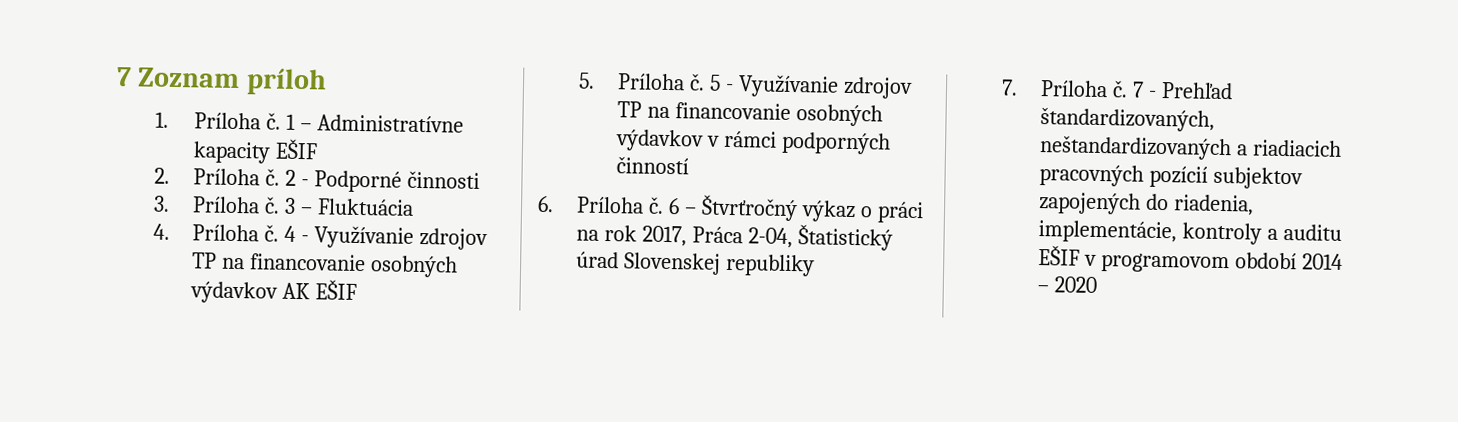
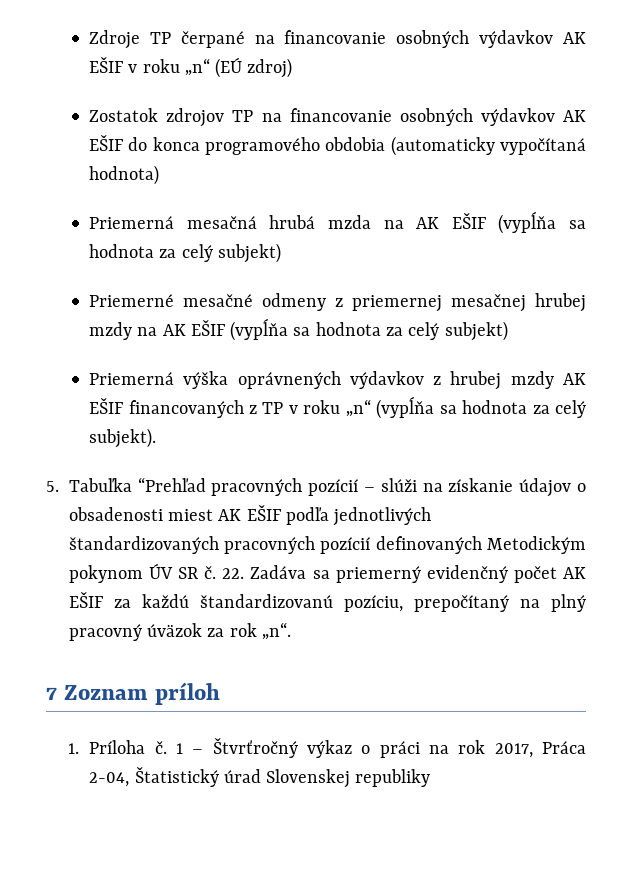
(116, 77) none -> [89,30,586,49] [89,57,293,78] [89,108,586,127] [89,135,586,156] [89,165,160,185] [89,211,586,234] [89,243,281,263] [89,293,586,312] [89,318,508,341] [89,371,586,390] [89,396,587,419] [89,428,157,448] [46,477,586,497] [68,505,432,526] [68,536,586,554] [68,563,586,583] [68,592,586,612] [68,622,291,641] Zdroje TP čerpané na financovanie osobných výdavkov AK EŠIF v roku „n“ (EÚ zdroj) // Zostatok zdrojov TP na financovanie osobných výdavkov AK EŠIF do konca programového obdobia (automaticky vypočítaná hodnota) // Priemerná mesačná hrubá mzda na AK EŠIF (vypĺňa sa hodnota za celý subjekt) // Priemerné mesačné odmeny z priemernej mesačnej hrubej mzdy na AK EŠIF (vypĺňa sa hodnota za celý subjekt) // Priemerná výška oprávnených výdavkov z hrubej mzdy AK EŠIF financovaných z TP v roku „n“ (vypĺňa sa hodnota za celý subjekt). // 5. Tabuľka “Prehľad pracovných pozícií – slúži na získanie údajov o obsadenosti miest AK EŠIF podľa jednotlivých štandardizovaných pracovných pozícií definovaných Metodickým pokynom ÚV SR č. 22. Zadáva sa priemerný evidenčný počet AK EŠIF za každú štandardizovanú pozíciu, prepočítaný na plný pracovný úväzok za rok „n“. //
[316,114,464,133] [192,138,318,164] [153,167,480,193] [152,195,414,216] [152,223,488,251] [190,252,458,278] [189,279,357,304] [577,72,913,99] [616,101,883,127] [614,129,891,155] [615,156,689,175] [537,195,697,215] Administratívne kapacity EŠIF // 2. Príloha č. 2 - Podporné činnosti // 3. Príloha č. 3 – Fluktuácia // 4. Príloha č. 4 - Využívanie zdrojov TP na financovanie osobných výdavkov AK EŠIF // 5. Príloha č. 5 - Využívanie zdrojov TP na financovanie osobných výdavkov v rámci podporných činností // 6. Príloha č. 6 – -> (204, 751) none
[1000,79,1233,100] [1039,107,1215,132] [1038,135,1342,161] [1038,164,1303,190] [1038,192,1254,216] [1037,220,1342,245] [1037,245,1343,274] [1036,276,1097,293] // 7. Príloha č. 7 - Prehľad štandardizovaných, neštandardizovaných a riadiacich pracovných pozícií subjektov zapojených do riadenia, implementácie, kontroly a auditu EŠIF v programovom období 2014 – 2020 -> (431, 778) none

